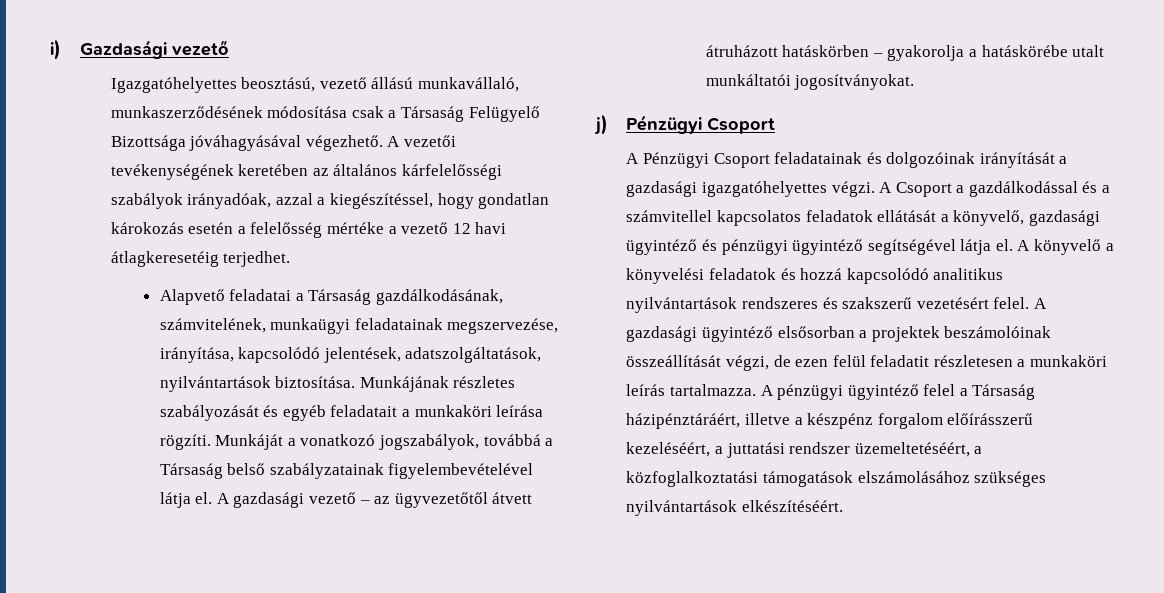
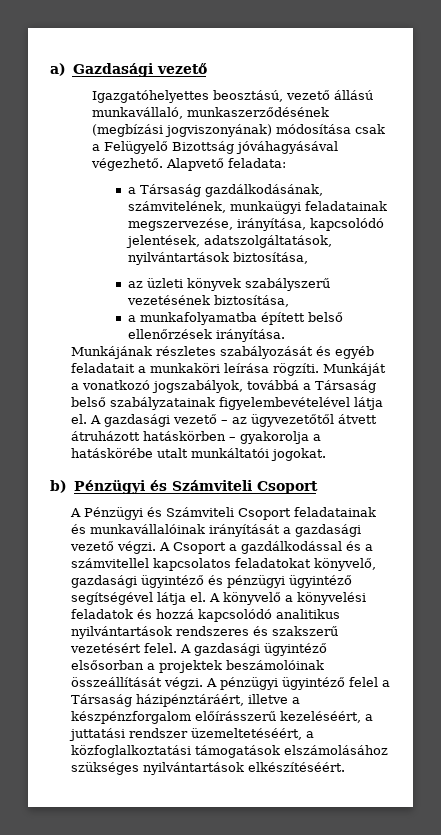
[50,39,61,60] i) -> [50,63,66,76] a)
(263, 112) none -> [92,124,273,137] (megbízási jogviszonyának)
[401,106,540,122] [110,135,457,151] [110,164,503,180] [110,193,550,209] [110,222,507,238] [110,251,291,267] [159,289,292,305] Társaság Felügyelő Bizottsága jóváhagyásával végezhető. A vezetői tevékenységének keretében az általános kárfelelősségi szabályok irányadóak, azzal a kiegészítéssel, hogy gondatlan károkozás esetén a felelősség mértéke a vezető 12 havi átlagkeresetéig terjedhet. // Alapvető feladatai -> [104,141,339,154] [91,158,287,171] Felügyelő Bizottság jóváhagyásával végezhető. Alapvető feladata: //
[275,376,356,388] biztosítása. -> [232,252,308,264] [127,278,330,291] [126,295,289,307] [127,312,343,325] [127,329,285,342] biztosítása, // az üzleti könyvek szabályszerű vezetésének biztosítása, // a munkafolyamatba épített belső ellenőrzések irányítása. //
[794,74,915,90] [594,114,703,135] jogosítványokat. // j) Pénzügyi -> [271,448,327,461] [50,480,252,494] jogokat. // b) Pénzügyi és Számviteli
(709, 160) none -> [147,507,235,517] és Számviteli
[886,152,976,168] dolgozóinak -> [90,524,206,534] munkavállalóinak
[701,181,827,197] igazgatóhelyettes -> [70,541,115,551] vezető
[805,210,949,222] feladatok ellátását a -> [235,558,312,568] feladatokat
[725,355,1108,371] [626,384,756,396] végzi, de ezen felül feladatit részletesen a munkaköri leírás tartalmazza. -> [164,677,204,690] végzi.
[807,413,943,429] készpénz forgalom -> [71,711,192,724] készpénzforgalom

